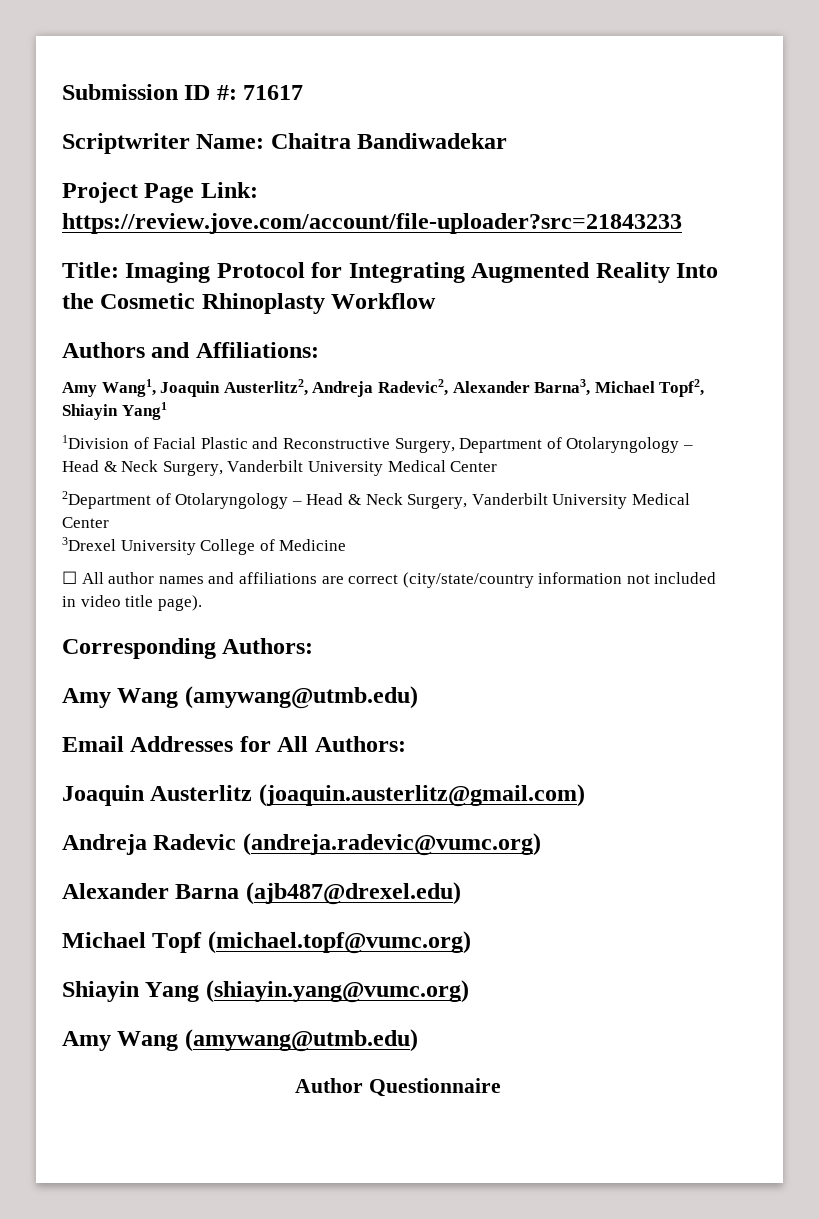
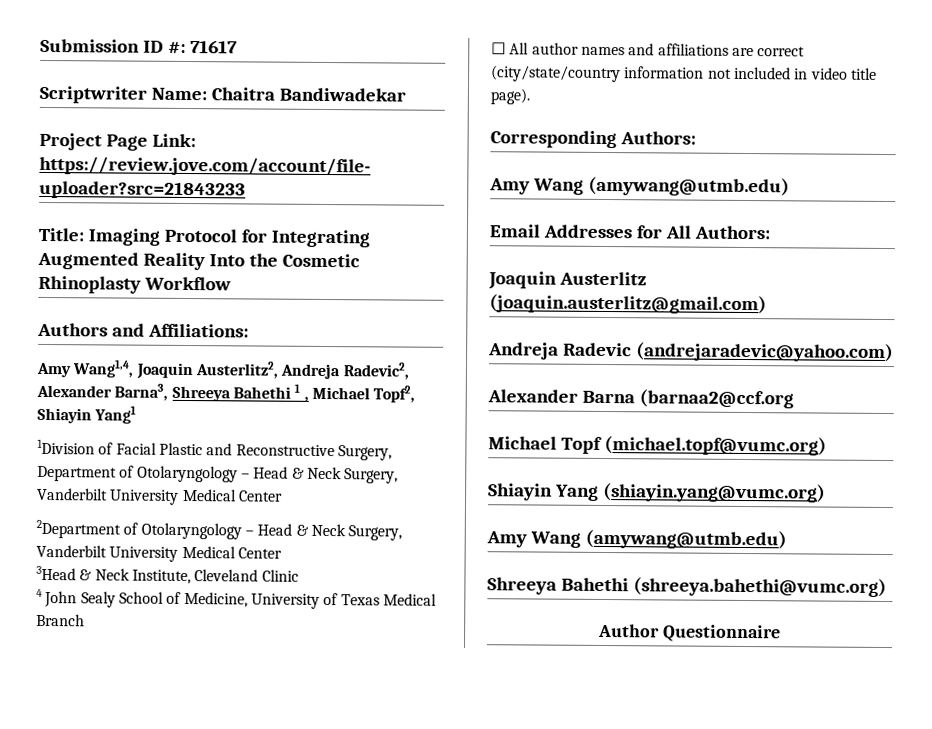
[101,379,156,397] Wang1, -> [72,359,135,378] Wang1,4,
(591, 387) none -> [171,383,301,402] [303,396,309,402] Shreeya Bahethi 1 ,
[62,537,347,555] 3Drexel University College of Medicine -> [36,565,299,585] [36,588,437,609] [36,613,85,627] 3Head & Neck Institute, Cleveland Clinic // 4 John Sealy School of Medicine, University of Texas Medical Branch
[242,833,541,856] (andreja.radevic@vumc.org) -> [635,342,894,363] (andrejaradevic@yahoo.com)
[245,882,461,905] (ajb487@drexel.edu) -> [638,389,794,409] (barnaa2@ccf.org
(418, 1040) none -> [487,577,887,598] // Shreeya Bahethi (shreeya.bahethi@vumc.org)

